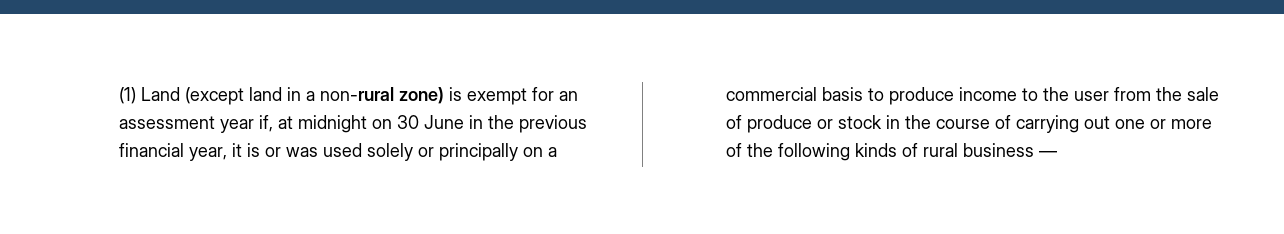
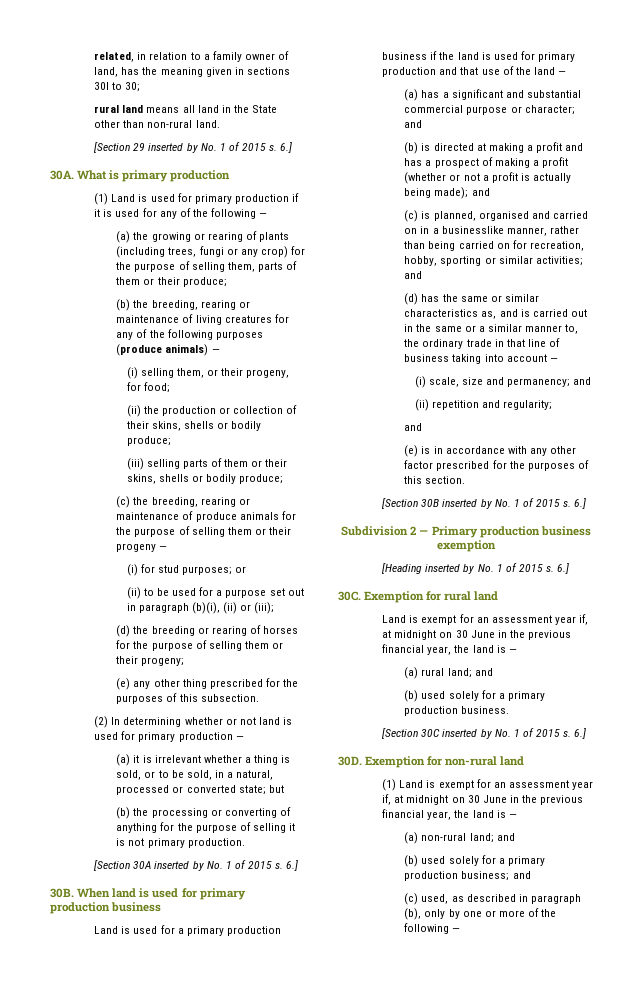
[118,87,444,105] (1) Land (except land in a non-rural zone) -> [94,51,289,62] [94,67,290,77] [94,82,141,92] [94,105,277,113] [94,120,220,128] [93,142,293,153] [50,170,231,182] [94,193,299,205] [94,208,268,219] [116,231,289,243] [116,246,305,258] [116,261,297,272] [116,277,227,287] [116,299,250,311] [116,314,289,325] [116,329,263,340] [116,344,220,356] [126,367,290,379] [126,382,170,393] [126,405,298,417] [126,421,262,431] [126,436,171,446] [126,458,288,470] [126,474,284,484] [116,496,250,508] [116,511,296,522] [116,526,291,537] [116,543,168,552] [126,564,247,576] [126,587,304,599] [126,602,275,614] [116,625,298,637] [116,640,283,651] [116,656,185,666] [116,678,298,690] [116,693,259,704] [94,716,292,728] [94,731,244,742] [116,754,291,766] [116,770,274,780] [116,785,284,795] [116,807,291,819] [116,822,295,833] [116,838,245,848] [93,860,299,871] [50,888,246,900] [50,902,162,914] [94,925,281,936] [382,51,575,62] [382,66,566,77] [404,89,581,101] [404,105,575,115] [404,120,423,128] [404,142,584,154] [404,157,568,168] [404,172,571,184] [404,187,490,199] [404,210,588,222] [404,226,579,236] [404,240,584,251] [404,256,583,266] [404,271,423,279] [404,293,539,305] [404,309,587,319] [404,324,579,334] [404,338,560,349] [404,354,558,364] [414,376,592,388] [414,399,553,411] [404,423,423,431] [404,445,576,457] [404,460,589,471] [404,476,466,484] [381,498,587,509] [341,526,591,538] [437,540,496,552] [381,563,570,574] [338,591,499,603] [382,615,407,623] related, in relation to a family owner of land, has the meaning given in sections 30I to 30; // rural land means all land in the State other than non-rural land. // [Section 29 inserted by No. 1 of 2015 s. 6.] // 30A. What is primary production // (1) Land is used for primary production if it is used for any of the following — // (a) the growing or rearing of plants (including trees, fungi or any crop) for the purpose of selling them, parts of them or their produce; // (b) the breeding, rearing or maintenance of living creatures for any of the following purposes (produce animals) — // (i) selling them, or their progeny, for food; // (ii) the production or collection of their skins, shells or bodily produce; // (iii) selling parts of them or their skins, shells or bodily produce; // (c) the breeding, rearing or maintenance of produce animals for the purpose of selling them or their progeny — // (i) for stud purposes; or // (ii) to be used for a purpose set out in paragraph (b)(i), (ii) or (iii); // (d) the breeding or rearing of horses for the purpose of selling them or their progeny; // (e) any other thing prescribed for the purposes of this subsection. // (2) In determining whether or not land is used for primary production — // (a) it is irrelevant whether a thing is sold, or to be sold, in a natural, processed or converted state; but // (b) the processing or converting of anything for the purpose of selling it is not primary production. // [Section 30A inserted by No. 1 of 2015 s. 6.] // 30B. When land is used for primary production business // Land is used for a primary production business if the land is used for primary production and that use of the land — // (a) has a significant and substantial commercial purpose or character; and // (b) is directed at making a profit and has a prospect of making a profit (whether or not a profit is actually being made); and // (c) is planned, organised and carried on in a businesslike manner, rather than being carried on for recreation, hobby, sporting or similar activities; and // (d) has the same or similar characteristics as, and is carried out in the same or a similar manner to, the ordinary trade in that line of business taking into account — // (i) scale, size and permanency; and // (ii) repetition and regularity; // and // (e) is in accordance with any other factor prescribed for the purposes of this section. // [Section 30B inserted by No. 1 of 2015 s. 6.] // Subdivision 2 — Primary production business exemption // [Heading inserted by No. 1 of 2015 s. 6.] // 30C. Exemption for rural land // Land
[231,143,557,161] [725,87,1219,105] [725,115,1110,133] it is or was used solely or principally on a commercial basis to produce income to the user from the sale of produce or stock in the course of carrying out -> [454,645,517,653] [404,667,493,679] [404,690,545,702] [404,706,510,716] [381,728,587,739] [338,756,525,768] [382,779,593,791] [382,794,584,805] [382,809,517,820] [404,832,515,844] [404,855,545,867] [404,871,531,881] [404,893,581,905] [404,908,460,920] the land is — // (a) rural land; and // (b) used solely for a primary production business. // [Section 30C inserted by No. 1 of 2015 s. 6.] // 30D. Exemption for non-rural land // (1) Land is exempt for an assessment year if, at midnight on 30 June in the previous financial year, the land is — // (a) non-rural land; and // (b) used solely for a primary production business; and // (c) used, as described in paragraph (b), only by
[854,143,1034,157] kinds of rural business -> (450, 928) none

